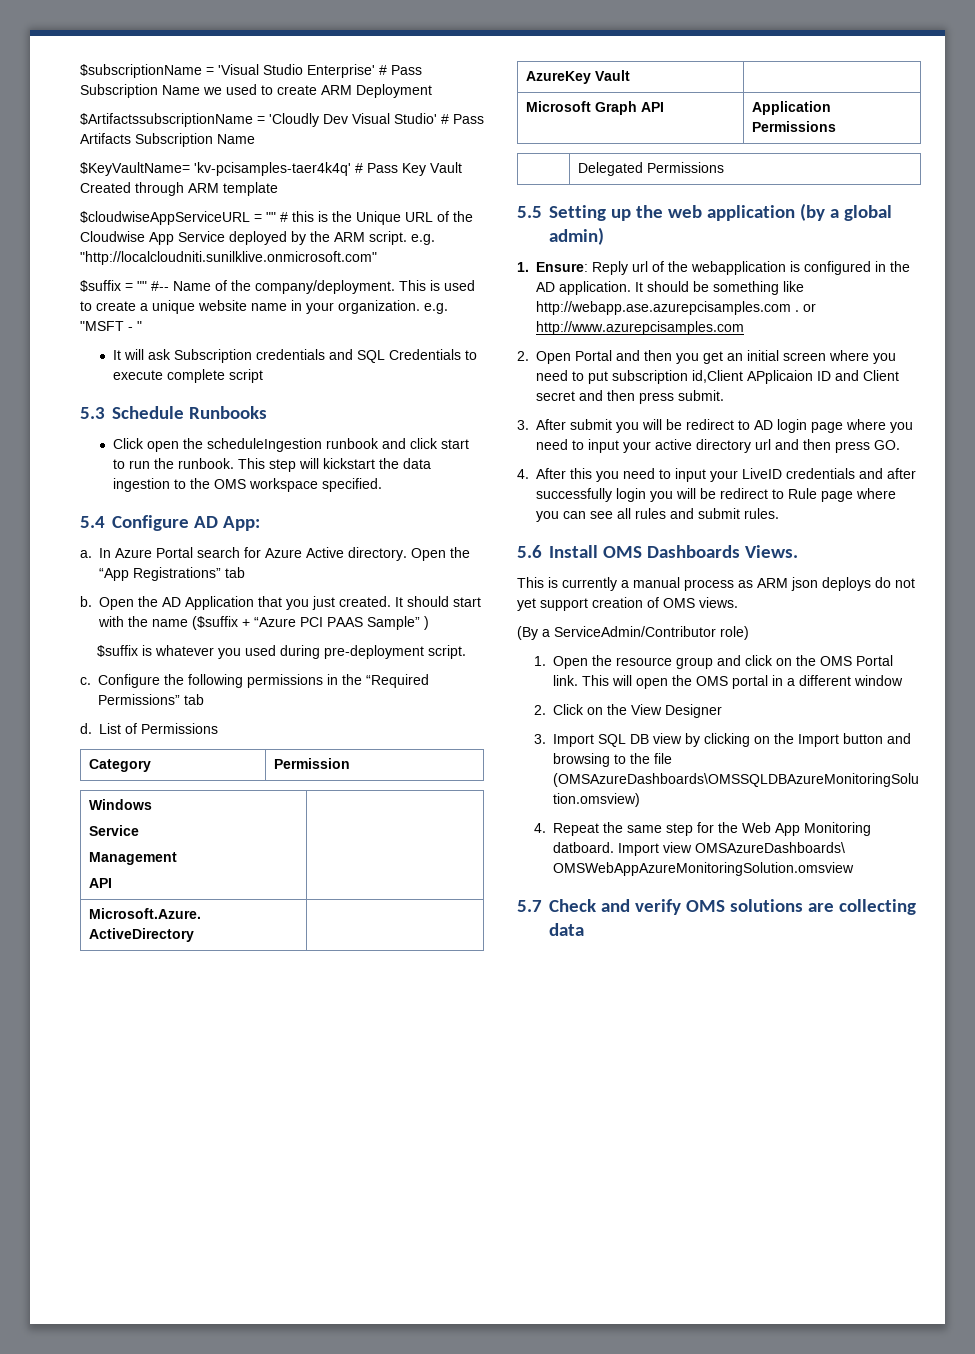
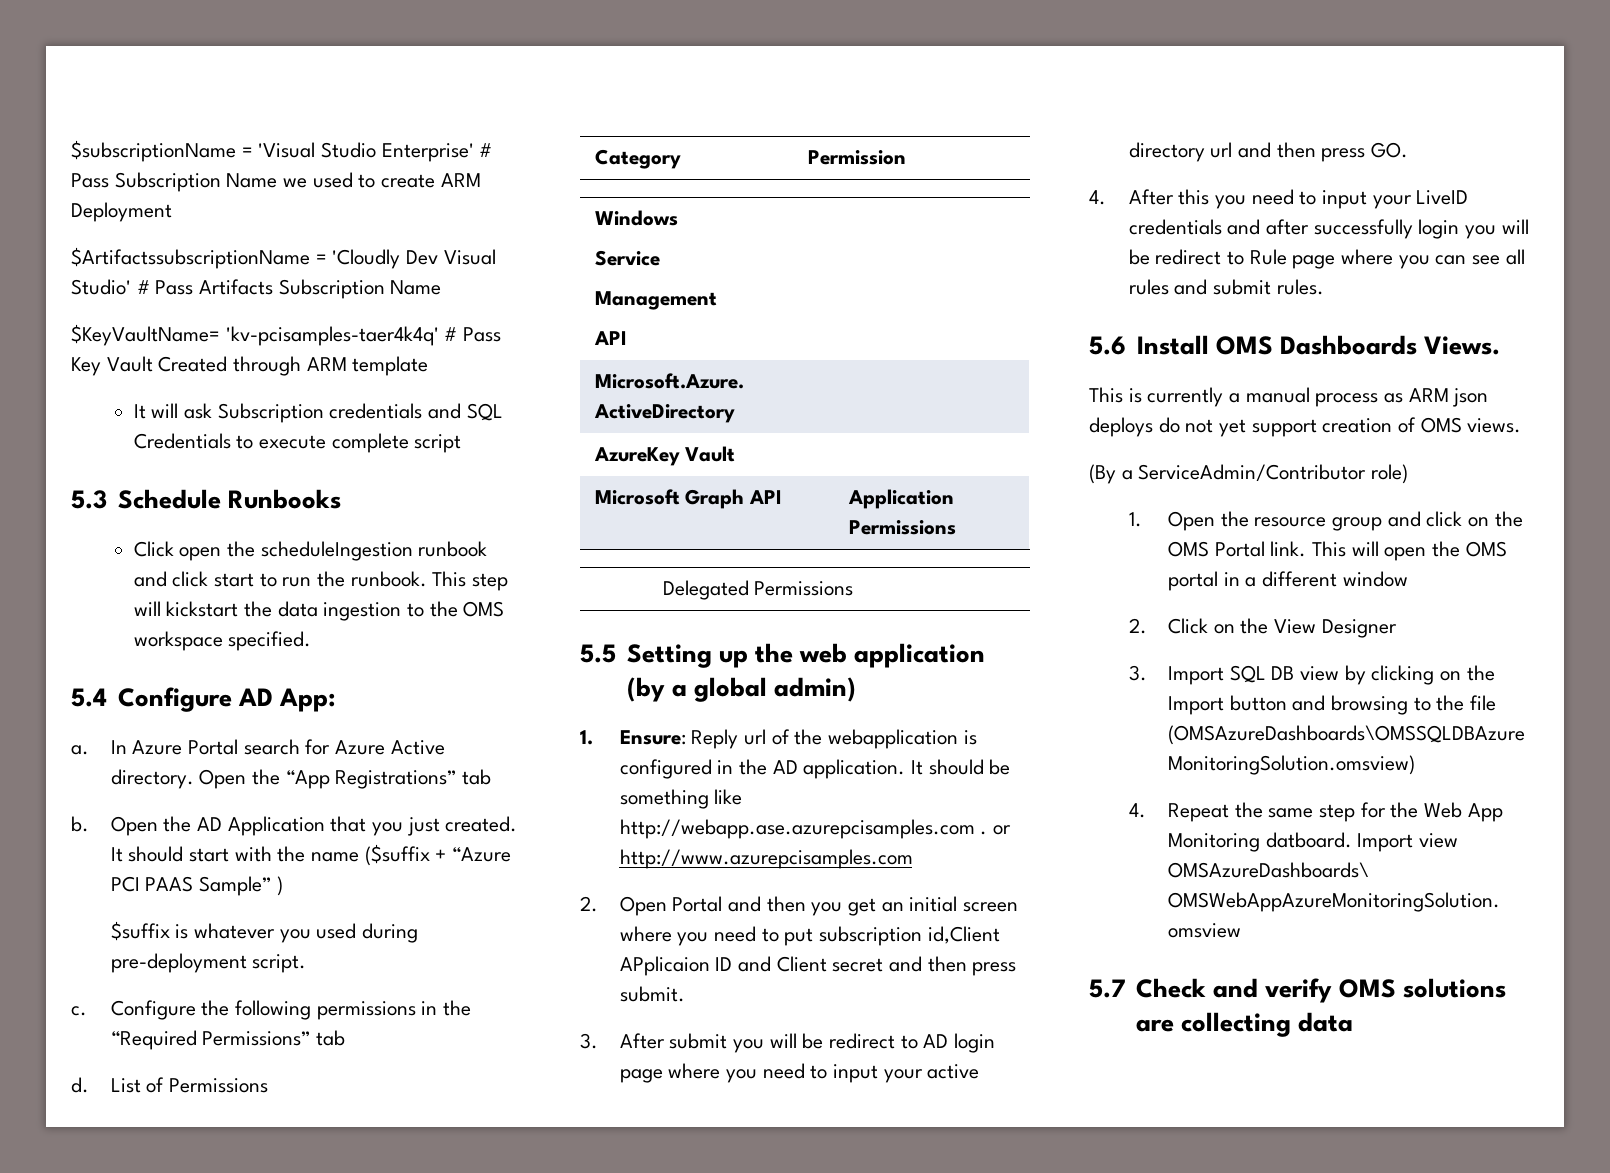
[80,211,473,225] [80,231,435,245] [80,251,377,265] [80,280,475,294] [80,300,448,314] [80,321,142,331] // $cloudwiseAppServiceURL = "" # this is the Unique URL of the Cloudwise App Service deployed by the ARM script. e.g. "http://localcloudniti.sunilklive.onmicrosoft.com" // $suffix = "" #-- Name of the company/deployment. This is used to create a unique website name in your organization. e.g. "MSFT - " -> (429, 366) none

